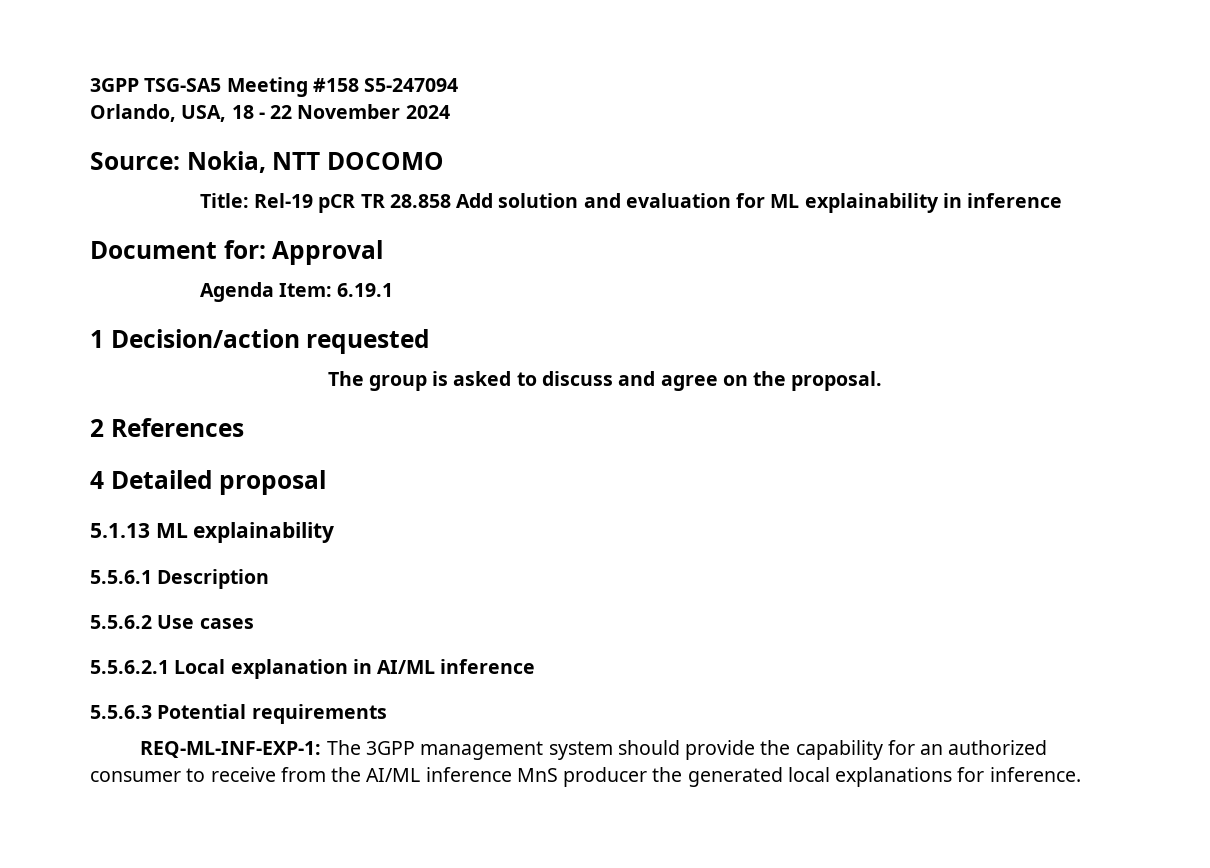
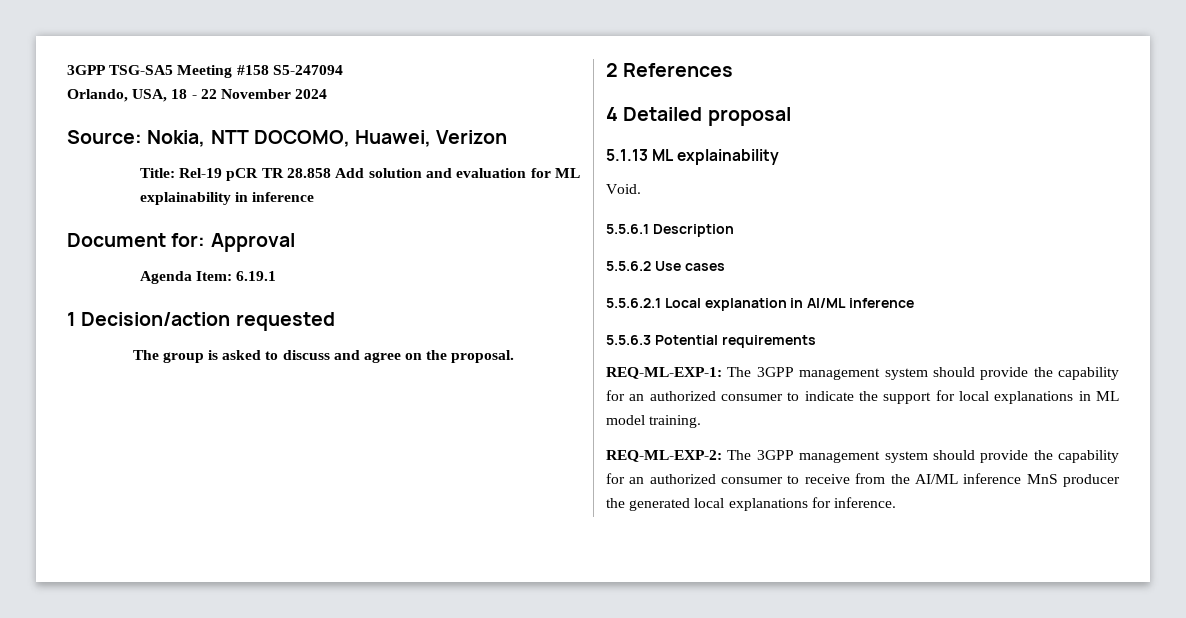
[326,152,444,170] DOCOMO -> [253,130,508,147] DOCOMO, Huawei, Verizon
(335, 532) none -> [606,184,641,194] // Void.
[140,741,322,758] REQ-ML-INF-EXP-1: -> [606,367,1119,380] [606,390,1119,404] [606,415,702,428] [606,450,722,462] REQ-ML-EXP-1: The 3GPP management system should provide the capability for an authorized consumer to indicate the support for local explanations in ML model training. // REQ-ML-EXP-2:

